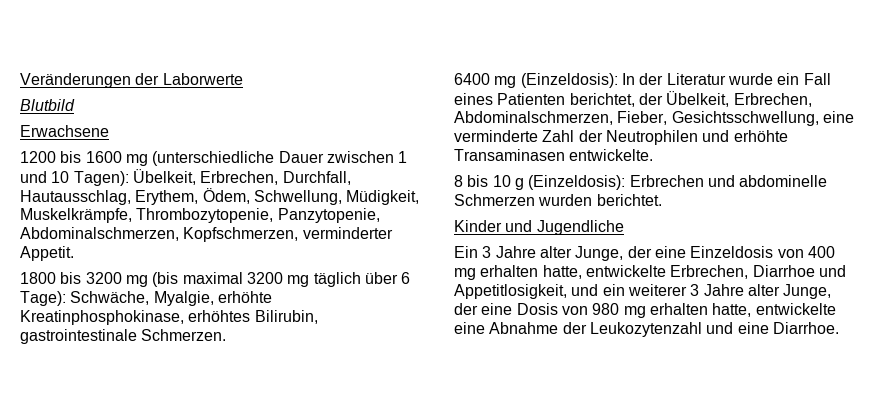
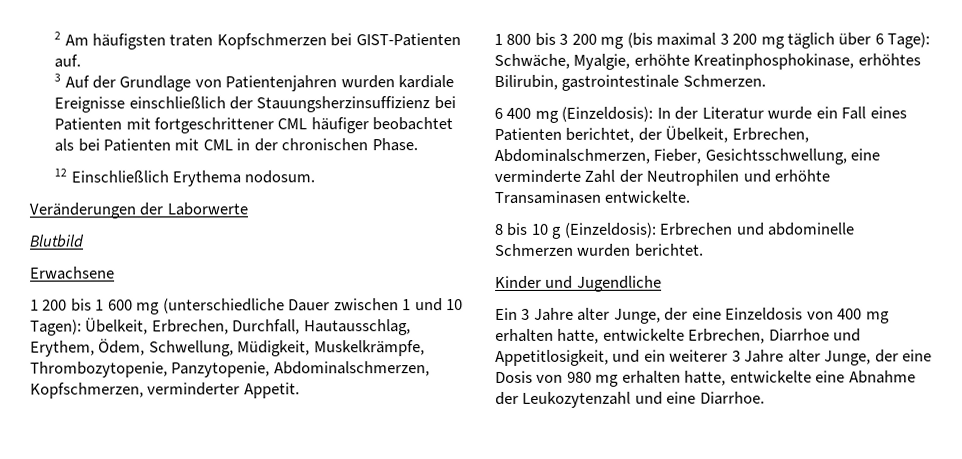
(20, 80) none -> [54,31,461,50] [54,54,82,68] [54,73,455,92] [54,96,456,113] [54,117,454,134] [54,138,418,152] [54,168,316,187] 2 Am häufigsten traten Kopfschmerzen bei GIST-Patienten auf. // 3 Auf der Grundlage von Patientenjahren wurden kardiale Ereignisse einschließlich der Stauungsherzinsuffizienz bei Patienten mit fortgeschrittener CML häufiger beobachtet als bei Patienten mit CML in der chronischen Phase. // 12 Einschließlich Erythema nodosum. //
[20,151,122,163] 1200 bis 1600 -> [30,298,133,312] 1 200 bis 1 600
[20,272,122,284] 1800 bis 3200 -> [494,32,597,46] 1 800 bis 3 200
[246,272,283,284] 3200 -> [719,33,758,45] 3 200
[454,73,490,85] 6400 -> [494,107,532,119] 6 400

